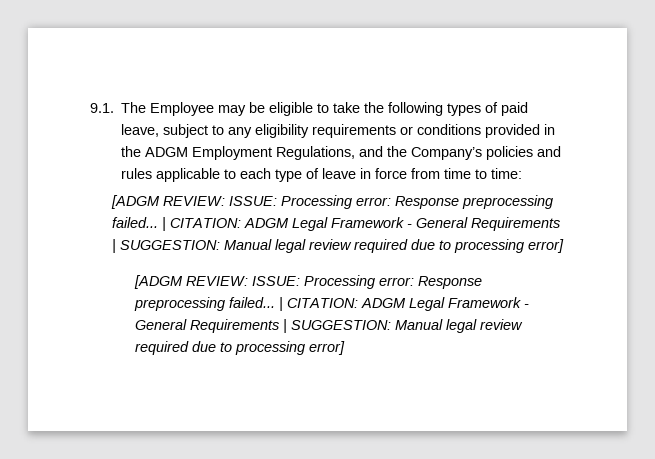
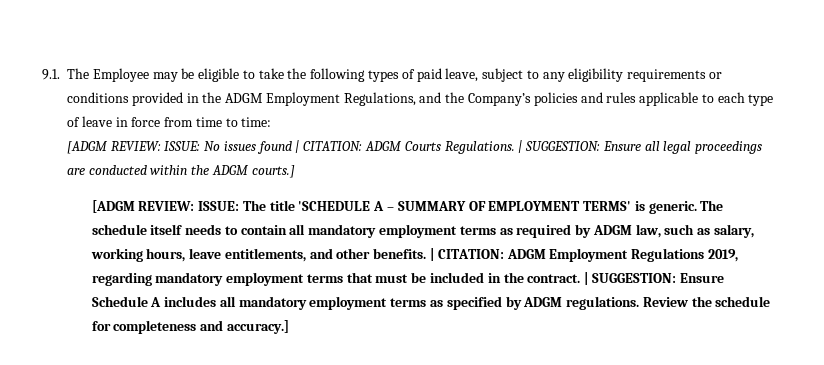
[281,195,554,209] [112,217,561,231] [112,239,565,253] [133,275,482,289] [133,297,529,311] [134,319,523,333] [134,341,345,355] Processing error: Response preprocessing failed... | CITATION: ADGM Legal Framework - General Requirements | SUGGESTION: Manual legal review required due to processing error] // [ADGM REVIEW: ISSUE: Processing error: Response preprocessing failed... | CITATION: ADGM Legal Framework - General Requirements | SUGGESTION: Manual legal review required due to processing error] -> [204,140,763,154] [66,165,295,178] [91,200,724,214] [91,224,755,238] [90,248,738,262] [91,272,724,286] [91,296,771,310] [91,320,289,334] No issues found | CITATION: ADGM Courts Regulations. | SUGGESTION: Ensure all legal proceedings are conducted within the ADGM courts.] // [ADGM REVIEW: ISSUE: The title 'SCHEDULE A – SUMMARY OF EMPLOYMENT TERMS' is generic. The schedule itself needs to contain all mandatory employment terms as required by ADGM law, such as salary, working hours, leave entitlements, and other benefits. | CITATION: ADGM Employment Regulations 2019, regarding mandatory employment terms that must be included in the contract. | SUGGESTION: Ensure Schedule A includes all mandatory employment terms as specified by ADGM regulations. Review the schedule for completeness and accuracy.]

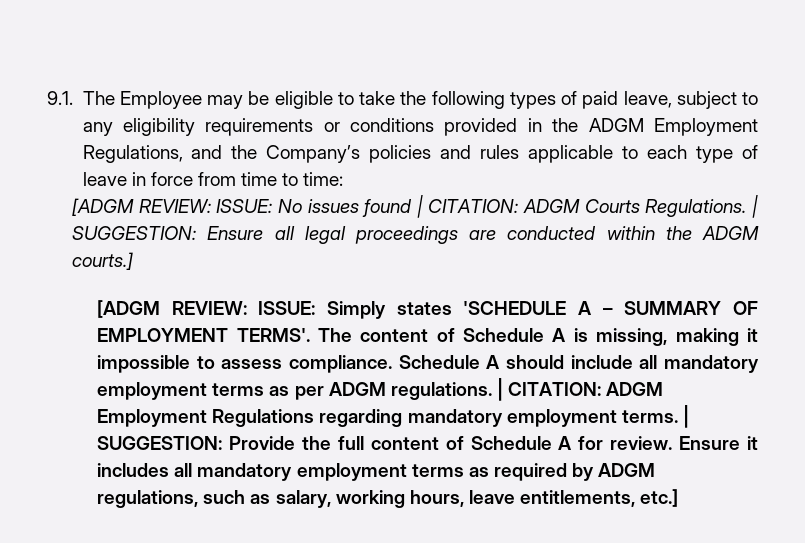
[242,200,295,211] The title -> [327,301,452,319] Simply states
[583,200,724,214] [91,224,287,235] TERMS' is generic. The schedule itself needs to contain -> [236,328,759,346] [97,355,759,373] [97,378,664,401] [97,405,689,428] [97,436,758,450] [97,463,170,477] TERMS'. The content of Schedule A is missing, making it impossible to assess compliance. Schedule A should include all mandatory employment terms as per ADGM regulations. | CITATION: ADGM Employment Regulations regarding mandatory employment terms. | SUGGESTION: Provide the full content of Schedule A for review. Ensure it includes
[635,224,661,238] law, -> [97,490,199,508] regulations,
[309,248,738,262] [91,272,724,286] [91,296,771,310] [91,320,289,334] and other benefits. | CITATION: ADGM Employment Regulations 2019, regarding mandatory employment terms that must be included in the contract. | SUGGESTION: Ensure Schedule A includes all mandatory employment terms as specified by ADGM regulations. Review the schedule for completeness and accuracy.] -> [640,489,679,507] etc.]

